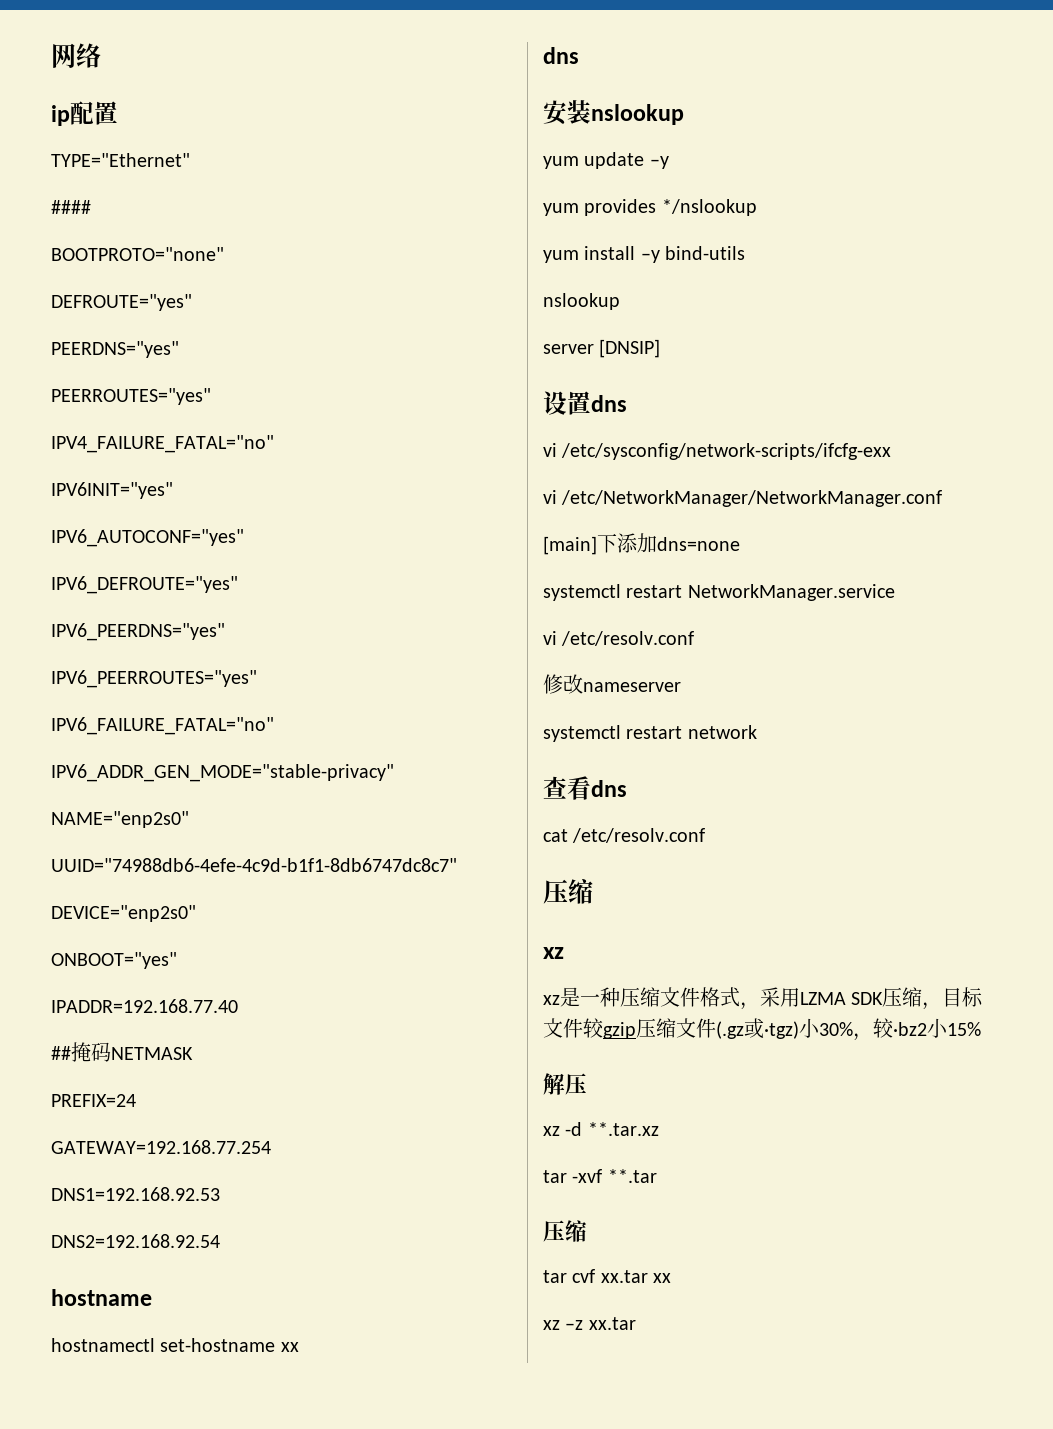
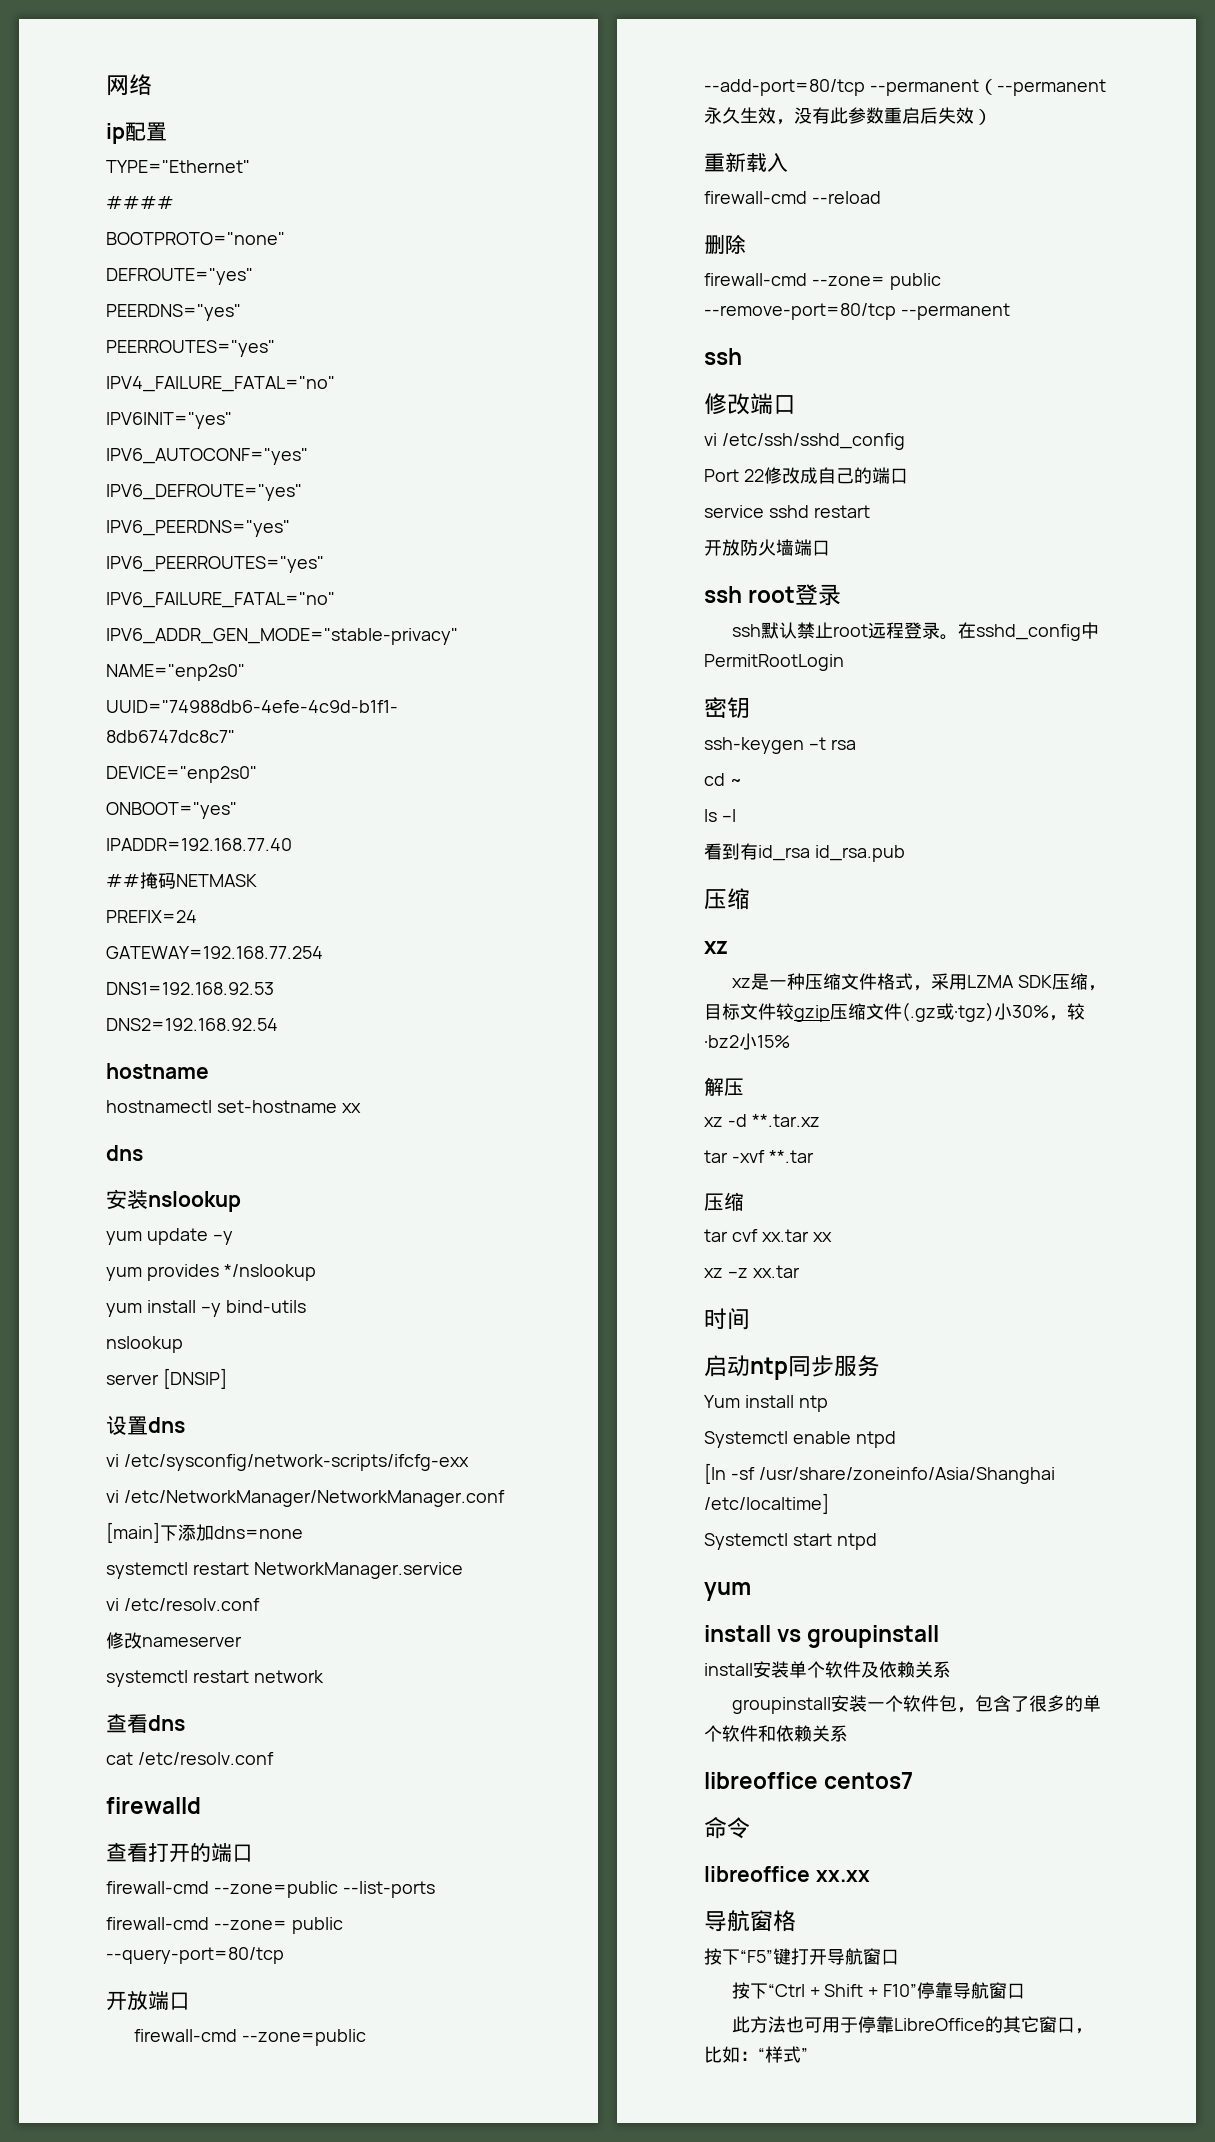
(706, 835) none -> [106,1797,201,1814] [106,1842,253,1863] [106,1881,435,1898] [106,1917,343,1934] [106,1947,284,1964] [106,1991,190,2011] [133,2029,366,2046] [704,79,1106,96] [704,107,992,125] [704,152,788,173] [704,191,881,204] [704,234,746,254] [704,273,941,290] [704,303,1010,320] [704,348,742,365] [704,393,796,415] [704,433,905,450] [704,467,908,484] [704,505,870,518] [704,539,830,556] [704,584,842,606] [731,622,1099,641] [704,654,844,671] [704,697,750,719] [704,737,856,754] [704,773,742,786] [704,809,736,822] [704,843,905,862] // firewalld // 查看打开的端口 // firewall-cmd --zone=public --list-ports // firewall-cmd --zone= public --query-port=80/tcp // 开放端口 // firewall-cmd --zone=public --add-port=80/tcp --permanent（--permanent永久生效，没有此参数重启后失效） // 重新载入 // firewall-cmd --reload // 删除 // firewall-cmd --zone= public --remove-port=80/tcp --permanent // ssh // 修改端口 // vi /etc/ssh/sshd_config // Port 22修改成自己的端口 // service sshd restart // 开放防火墙端口 // ssh root登录 // ssh默认禁止root远程登录。在sshd_config中PermitRootLogin // 密钥 // ssh-keygen –t rsa // cd ~ // ls –l // 看到有id_rsa id_rsa.pub
(636, 1323) none -> [704,1308,750,1330] [704,1355,880,1380] [704,1395,828,1412] [704,1431,896,1448] [704,1463,1055,1484] [704,1493,829,1514] [704,1533,877,1550] [704,1582,751,1601] [704,1625,940,1648] [704,1661,951,1678] [731,1695,1101,1714] [704,1725,848,1742] [704,1772,914,1789] [704,1817,750,1839] [704,1866,870,1882] [704,1910,796,1932] [704,1948,899,1965] [731,1982,1026,1999] [731,2016,1093,2034] [704,2046,808,2063] // 时间 // 启动ntp同步服务 // Yum install ntp // Systemctl enable ntpd // [ln -sf /usr/share/zoneinfo/Asia/Shanghai /etc/localtime] // Systemctl start ntpd // yum // install vs groupinstall // install安装单个软件及依赖关系 // groupinstall安装一个软件包，包含了很多的单个软件和依赖关系 // libreoffice centos7 // 命令 // libreoffice xx.xx // 导航窗格 // 按下“F5”键打开导航窗口 // 按下“Ctrl + Shift + F10”停靠导航窗口 // 此方法也可用于停靠LibreOffice的其它窗口，比如：“样式”

